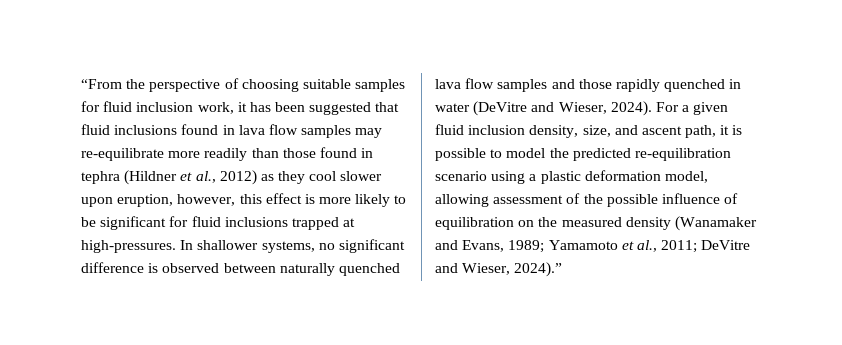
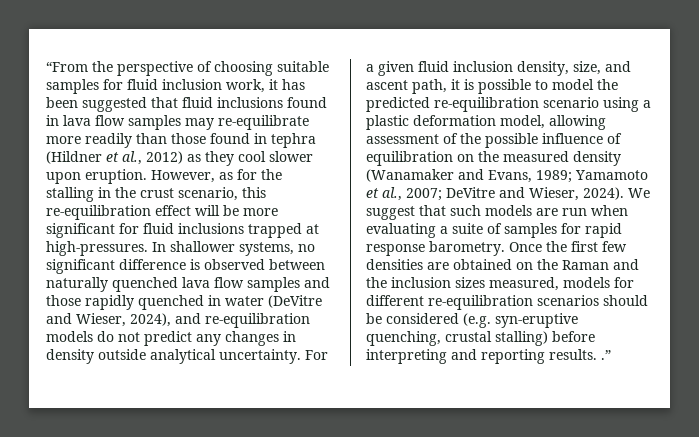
[117,193,407,207] [81,217,96,227] eruption, however, this effect is more likely to be -> [85,169,282,184] [46,187,266,202] [46,205,278,220] eruption. However, as for the stalling in the crust scenario, this re-equilibration effect will be more
[610,101,652,116] 2024). -> [130,313,310,328] [46,331,296,346] [46,349,301,364] 2024), and re-equilibration models do not predict any changes in density outside analytical uncertainty.
[661,240,698,253] 2011; -> [406,188,442,201] 2007;
[514,262,563,277] 2024).” -> [583,187,650,200] [366,205,628,220] [366,223,622,238] [366,241,627,256] [366,259,639,270] [366,277,634,291] [366,295,648,310] [366,313,578,328] [366,331,595,346] [366,349,611,364] 2024). We suggest that such models are run when evaluating a suite of samples for rapid response barometry. Once the first few densities are obtained on the Raman and the inclusion sizes measured, models for different re-equilibration scenarios should be considered (e.g. syn-eruptive quenching, crustal stalling) before interpreting and reporting results. .”

